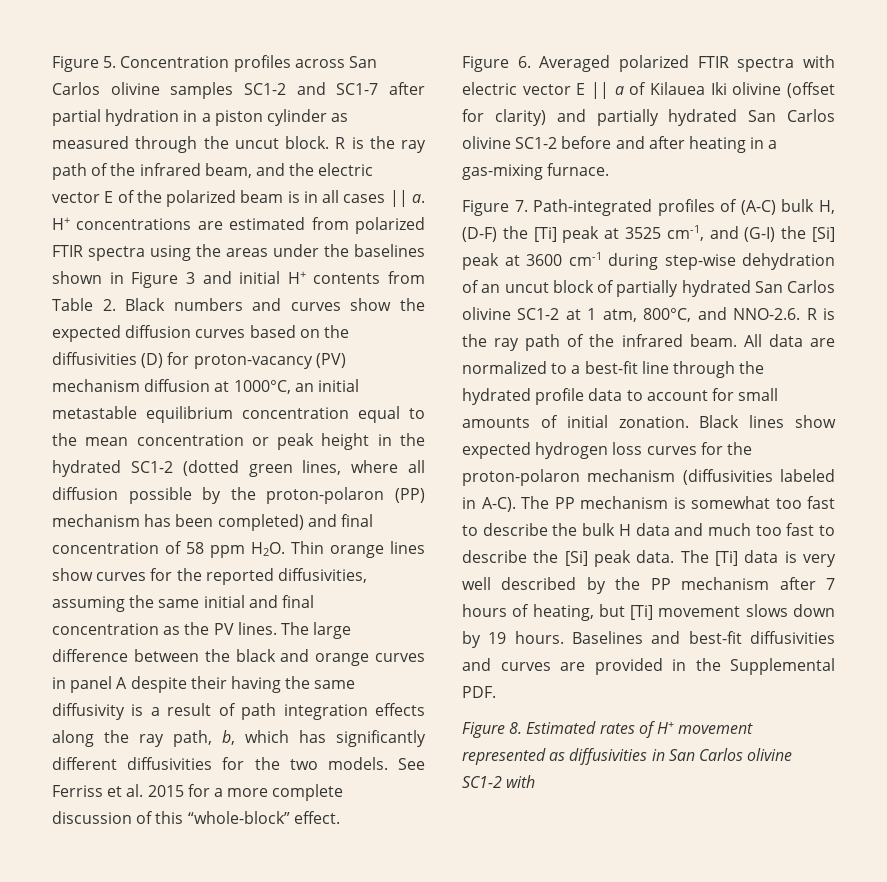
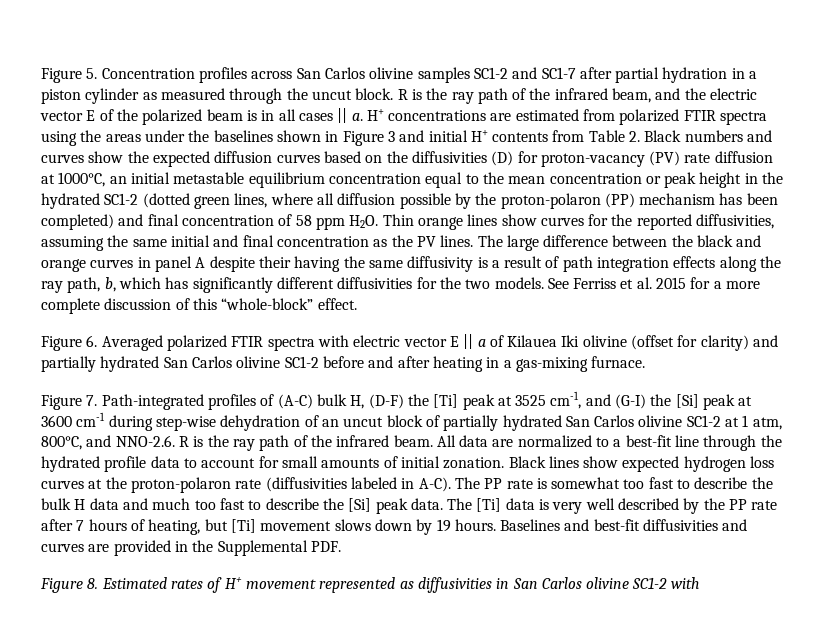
[52,379,140,392] mechanism -> [684,153,711,163] rate
[700,442,752,455] [462,469,676,486] for the proton-polaron mechanism -> [88,477,262,493] at the proton-polaron rate
[580,496,668,509] mechanism -> [506,479,533,489] rate
[681,577,770,590] mechanism -> [751,500,778,510] rate

